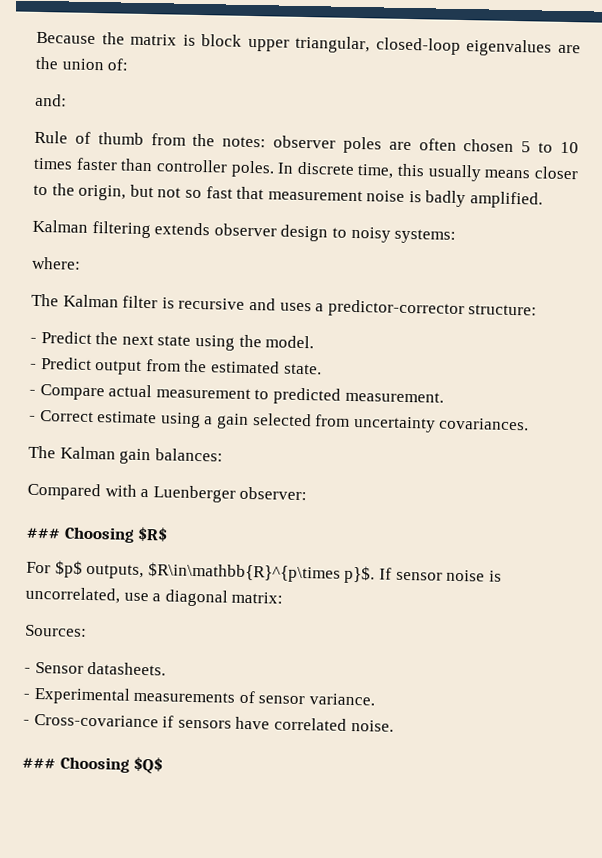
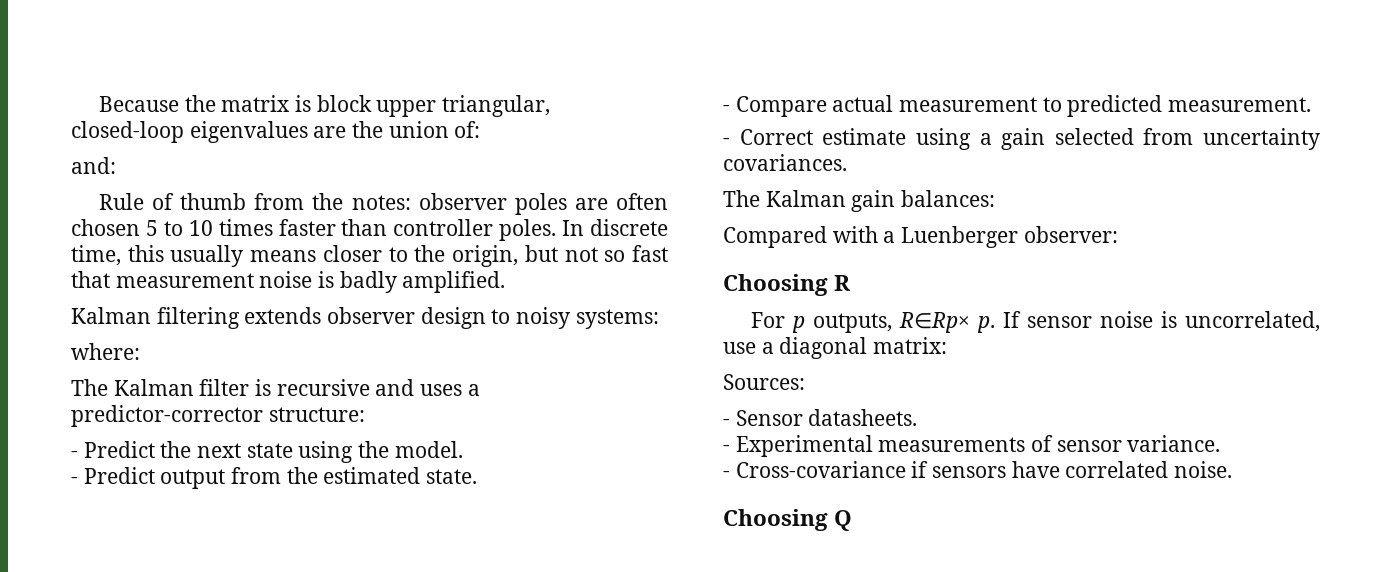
[26,526,169,543] [26,560,376,584] ### Choosing $R$ // For $p$ outputs, $R\in\mathbb{R}^{p\times p}$. -> [723,274,851,296] [751,312,996,333] Choosing R // For p outputs, R∈Rp× p.
[22,756,164,775] ### Choosing $Q$ -> [723,509,853,531] Choosing Q

